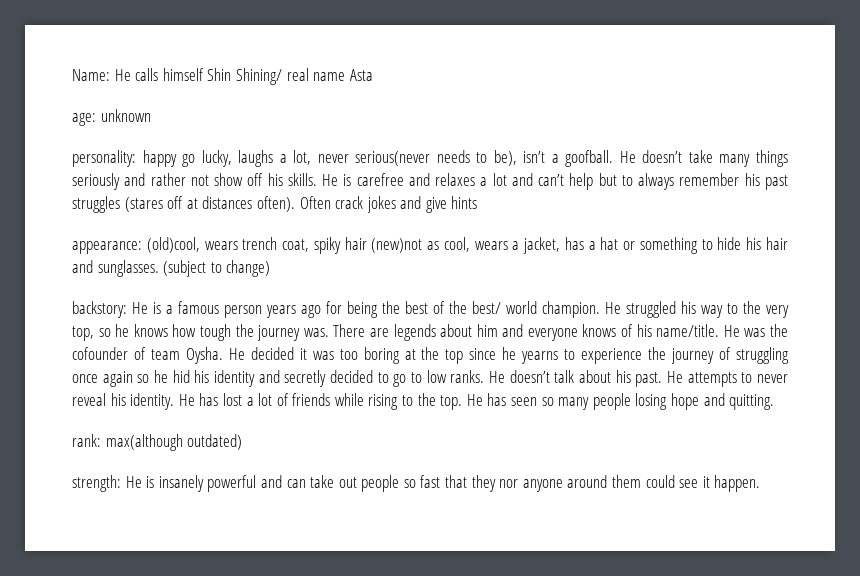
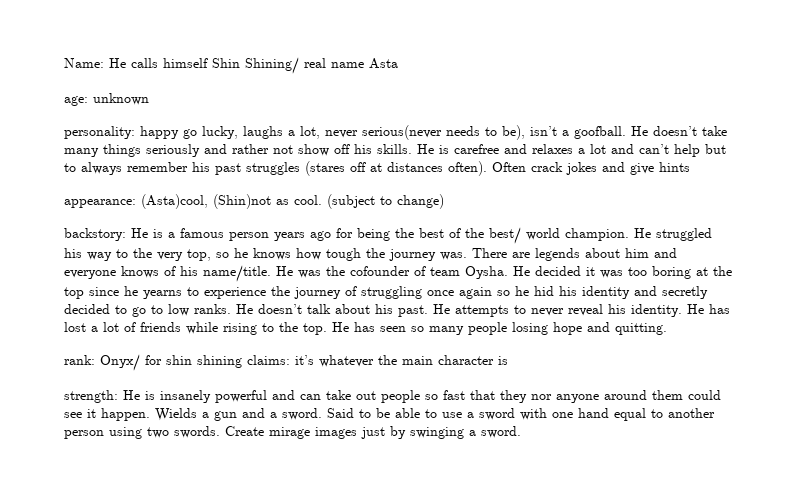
[146,237,789,254] [72,260,159,277] (old)cool, wears trench coat, spiky hair (new)not as cool, wears a jacket, has a hat or something to hide his hair and sunglasses. -> [141,194,322,209] (Asta)cool, (Shin)not as cool.
[105,434,243,451] max(although outdated) -> [100,354,508,371] Onyx/ for shin shining claims: it’s whatever the main character is
(761, 483) none -> [155,408,715,421] [64,426,521,439] Wields a gun and a sword. Said to be able to use a sword with one hand equal to another person using two swords. Create mirage images just by swinging a sword.

